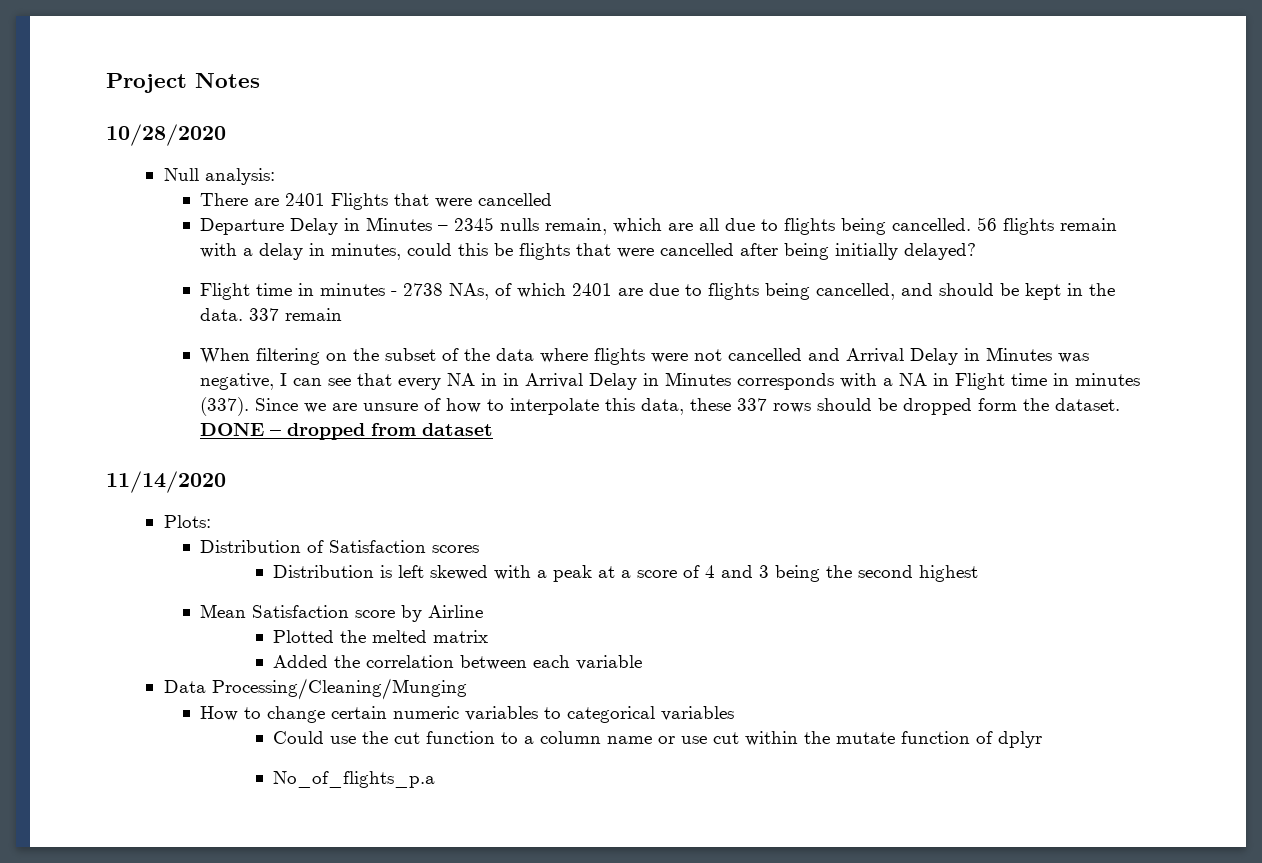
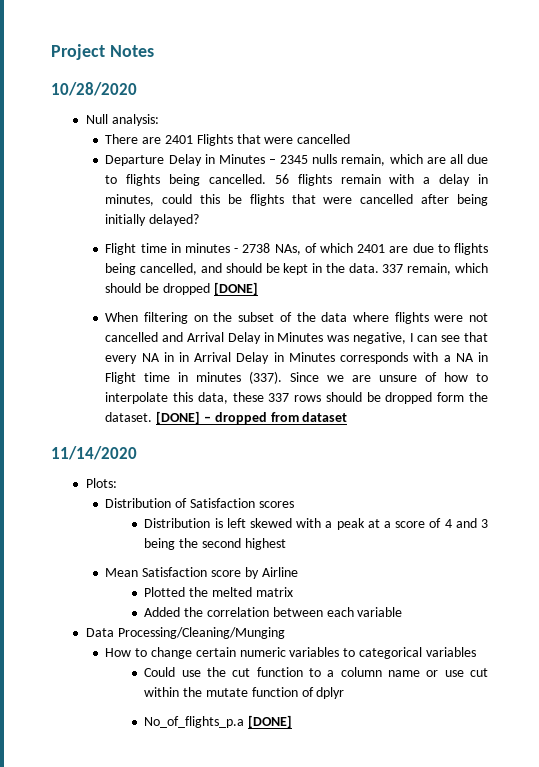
[285,308,343,321] remain -> [407,263,489,275] [105,282,258,295] remain, which should be dropped [DONE]
[200,423,265,436] DONE -> [156,411,201,424] [DONE]
(436, 779) none -> [248,715,293,728] [DONE]

